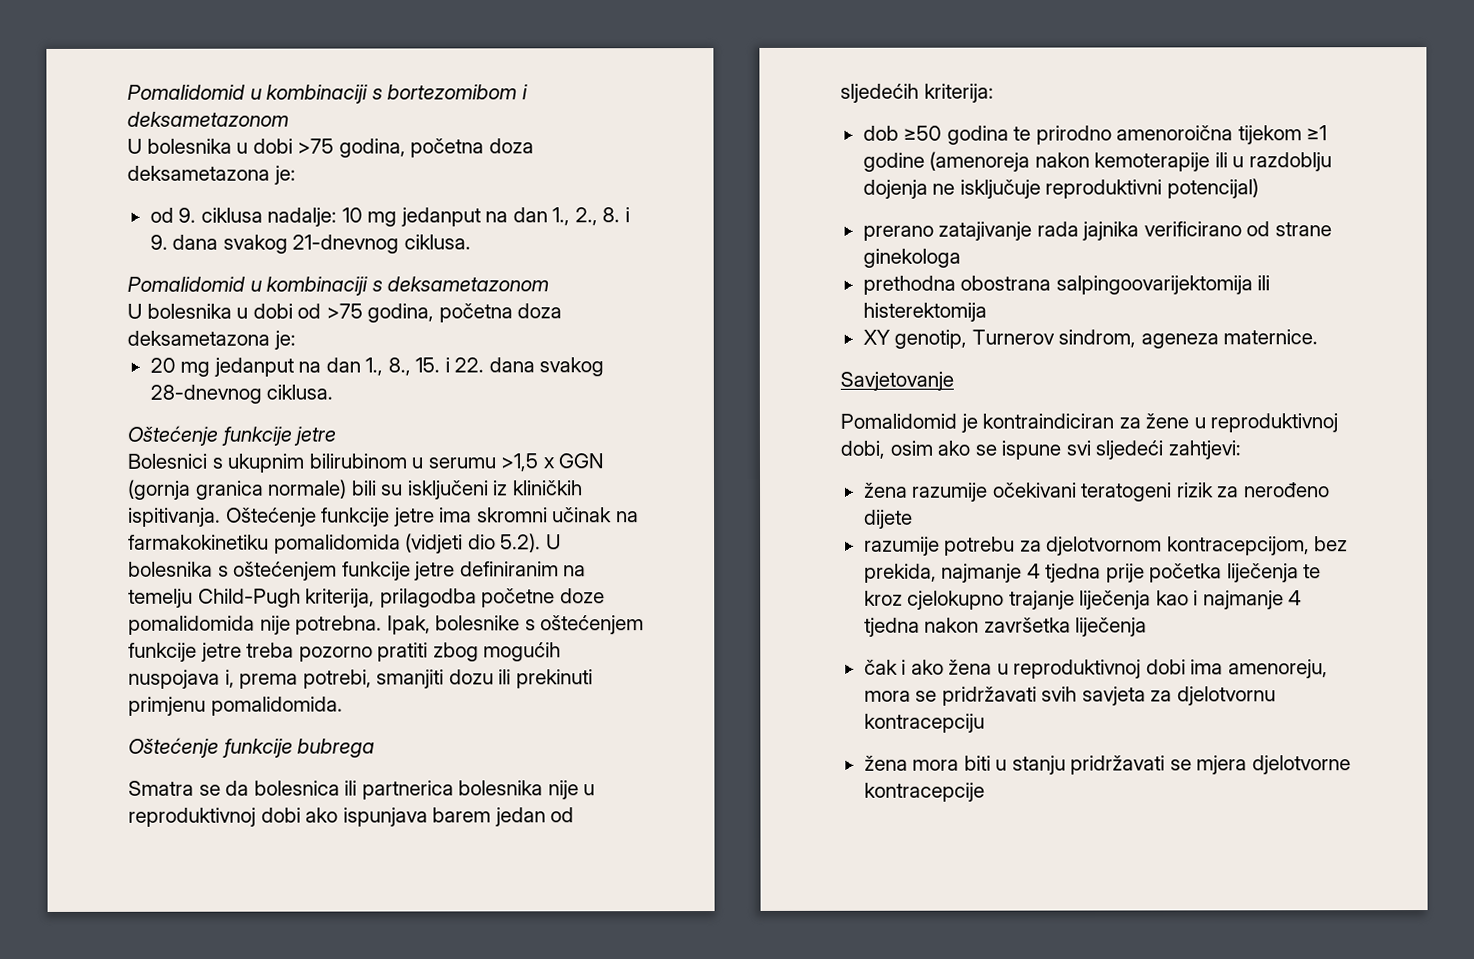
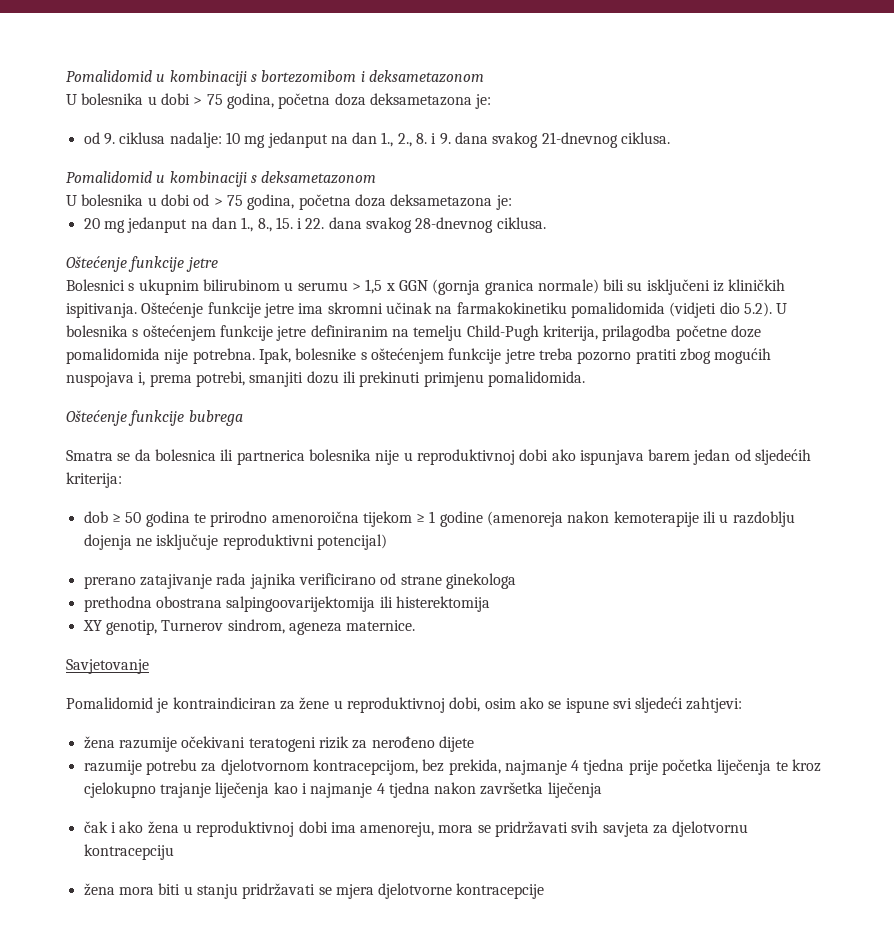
[297,138,335,154] >75 -> [193,94,223,105] > 75
[325,303,363,319] >75 -> [213,195,243,206] > 75
[500,453,539,472] >1,5 -> [351,279,383,294] > 1,5
[903,125,943,141] ≥50 -> [111,512,142,523] ≥ 50
[1306,125,1328,141] ≥1 -> [416,511,436,523] ≥ 1

